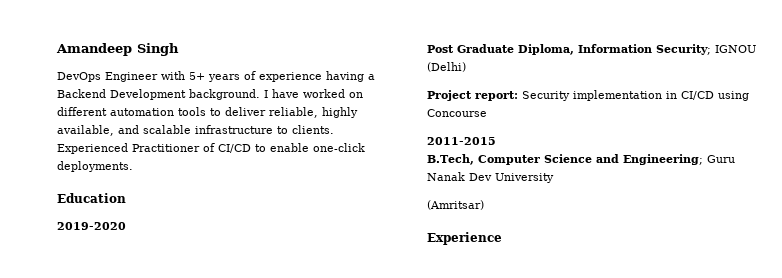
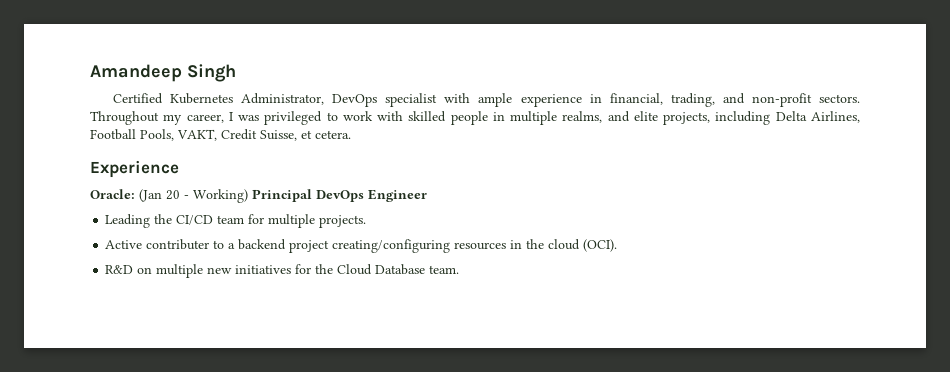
[57,71,375,82] [57,89,363,100] [57,107,358,118] [57,125,334,136] [57,143,365,154] [57,161,133,172] [57,193,126,203] [57,222,126,230] [427,44,756,55] [427,62,466,72] [427,90,749,101] [427,109,487,117] [427,137,496,145] [427,154,735,165] [427,172,554,183] [427,200,484,210] [427,232,502,245] DevOps Engineer with 5+ years of experience having a Backend Development background. I have worked on different automation tools to deliver reliable, highly available, and scalable infrastructure to clients. Experienced Practitioner of CI/CD to enable one-click deployments. // Education // 2019-2020 // Post Graduate Diploma, Information Security; IGNOU (Delhi) // Project report: Security implementation in CI/CD using Concourse // 2011-2015 // B.Tech, Computer Science and Engineering; Guru Nanak Dev University // (Amritsar) // Experience -> [112,93,860,107] [90,111,861,125] [90,129,351,141] [90,160,179,178] [90,189,427,203] [105,214,367,228] [105,239,618,253] [105,264,460,278] Certified Kubernetes Administrator, DevOps specialist with ample experience in financial, trading, and non-profit sectors. Throughout my career, I was privileged to work with skilled people in multiple realms, and elite projects, including Delta Airlines, Football Pools, VAKT, Credit Suisse, et cetera. // Experience // Oracle: (Jan 20 - Working) Principal DevOps Engineer // Leading the CI/CD team for multiple projects. // Active contributer to a backend project creating/configuring resources in the cloud (OCI). // R&D on multiple new initiatives for the Cloud Database team.

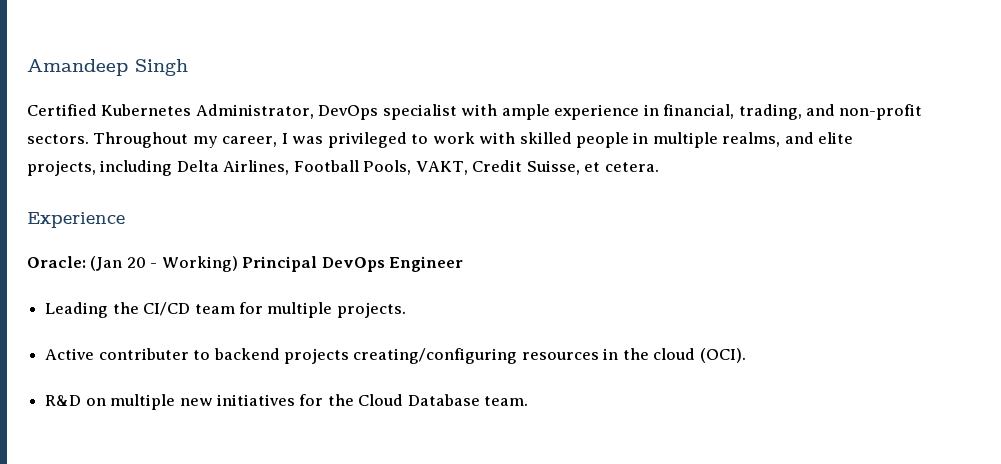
[228,239,330,253] a backend project -> [213,348,349,364] backend projects

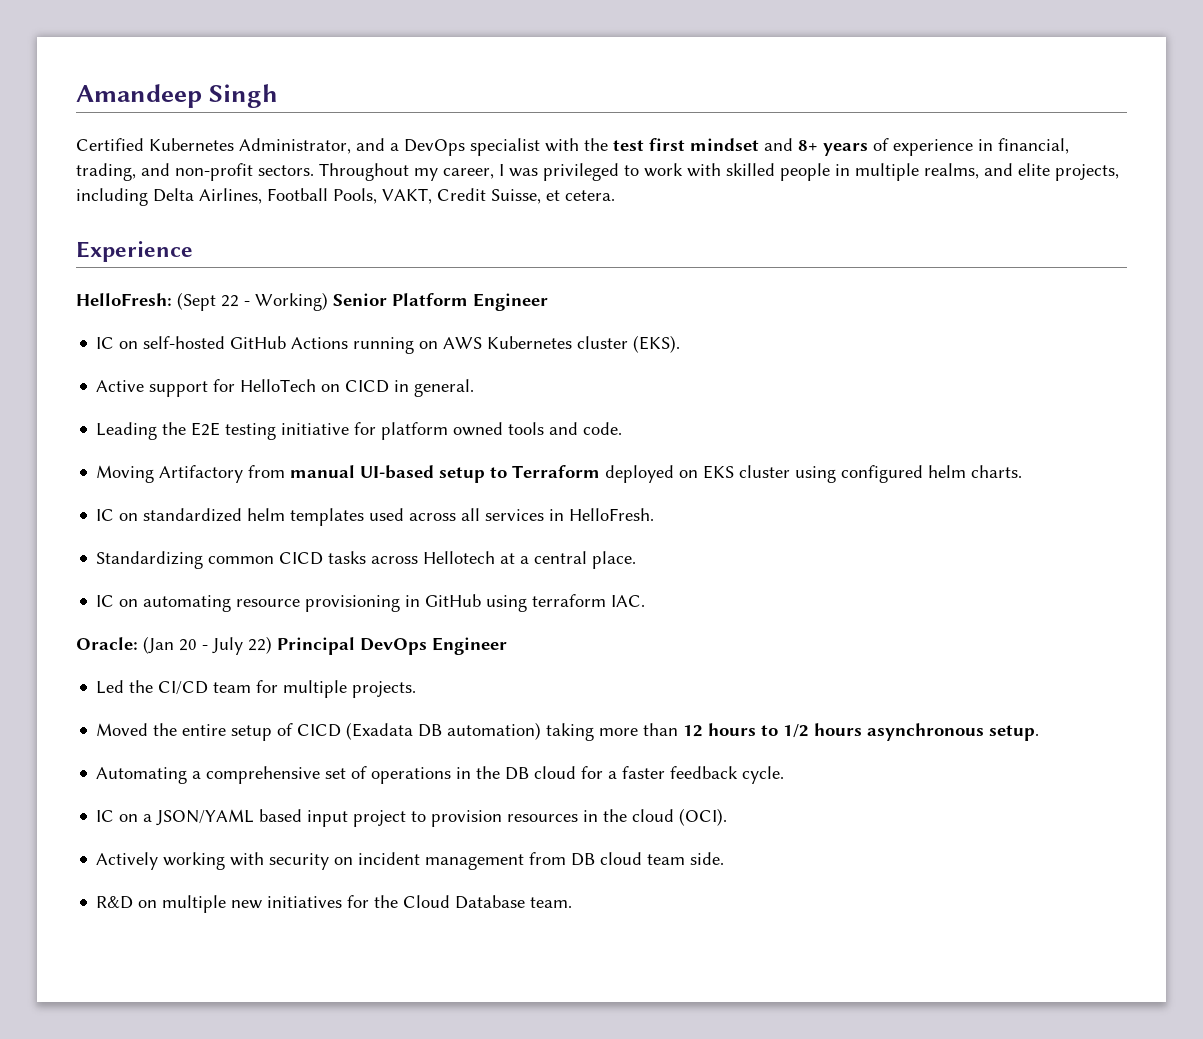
(314, 111) none -> [356,138,399,151] and a
[501,104,550,120] ample -> [584,138,889,156] the test first mindset and 8+ years of
(125, 220) none -> [76,292,548,311] [96,335,681,354] [96,379,475,397] [96,422,623,440] [96,465,1023,483] [96,508,655,526] [96,551,637,569] [96,594,646,612] // HelloFresh: (Sept 22 - Working) Senior Platform Engineer // IC on self-hosted GitHub Actions running on AWS Kubernetes cluster (EKS). // Active support for HelloTech on CICD in general. // Leading the E2E testing initiative for platform owned tools and code. // Moving Artifactory from manual UI-based setup to Terraform deployed on EKS cluster using configured helm charts. // IC on standardized helm templates used across all services in HelloFresh. // Standardizing common CICD tasks across Hellotech at a central place. // IC on automating resource provisioning in GitHub using terraform IAC.
[161,256,238,272] Working) -> [212,636,272,655] July 22)
[45,302,109,318] Leading -> [96,680,125,694] Led
[45,348,518,364] Active contributer to backend projects creating/configuring -> [96,722,1040,741] [96,766,785,784] [96,809,503,827] Moved the entire setup of CICD (Exadata DB automation) taking more than 12 hours to 1/2 hours asynchronous setup. // Automating a comprehensive set of operations in the DB cloud for a faster feedback cycle. // IC on a JSON/YAML based input project to provision
(746, 355) none -> [96,852,725,870] // Actively working with security on incident management from DB cloud team side.

